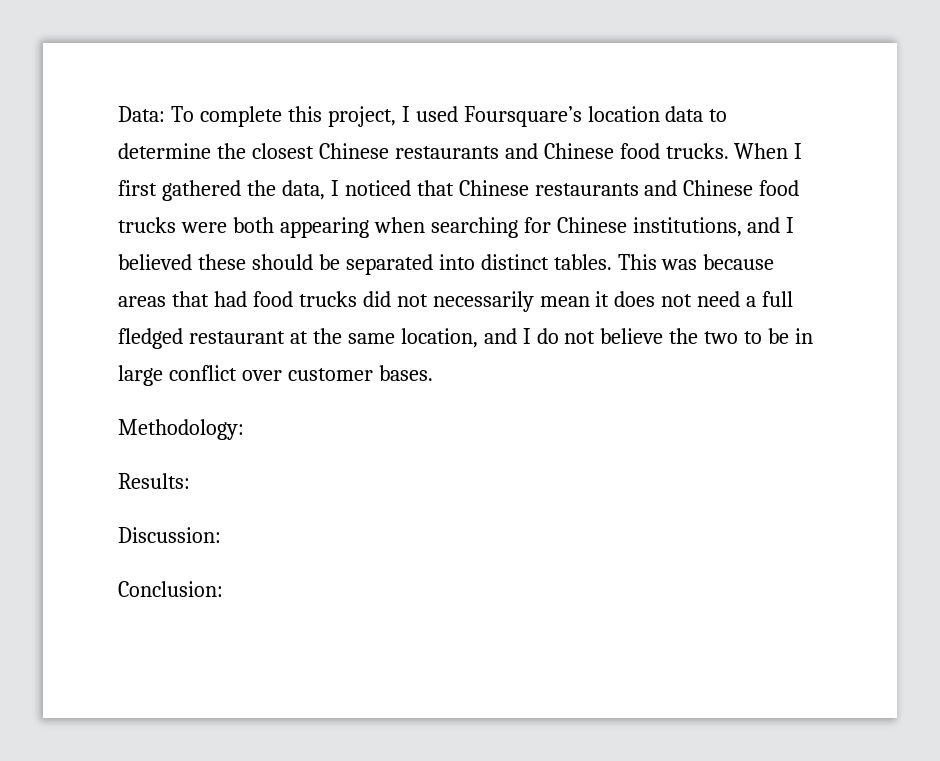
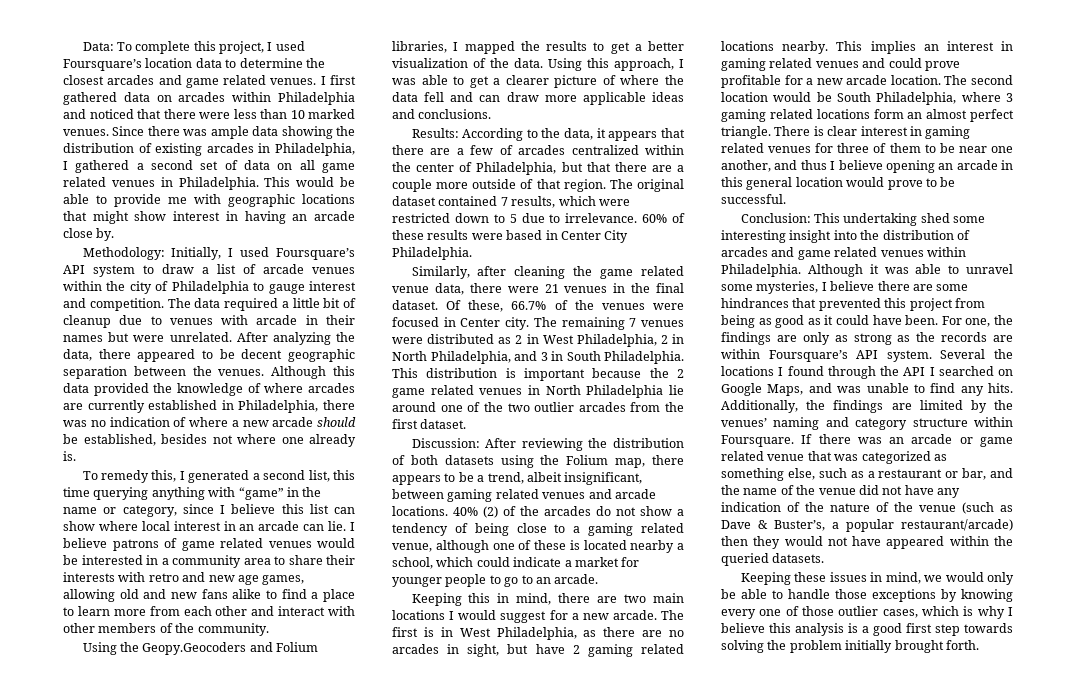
[318,143,803,159] [118,180,800,201] [118,217,795,238] [118,254,775,275] [118,291,794,312] [118,328,814,349] [118,365,433,386] [118,419,244,440] [118,473,190,489] [118,527,221,543] [118,581,223,597] Chinese restaurants and Chinese food trucks. When I first gathered the data, I noticed that Chinese restaurants and Chinese food trucks were both appearing when searching for Chinese institutions, and I believed these should be separated into distinct tables. This was because areas that had food trucks did not necessarily mean it does not need a full fledged restaurant at the same location, and I do not believe the two to be in large conflict over customer bases. // Methodology: // Results: // Discussion: // Conclusion: -> [107,75,356,88] [63,92,355,105] [63,109,355,119] [63,126,355,139] [63,143,355,156] [63,160,356,173] [63,177,355,190] [63,194,355,207] [63,211,355,224] [63,228,115,241] [82,247,355,260] [63,264,355,277] [63,281,356,294] [63,298,356,311] [63,315,355,328] [63,332,355,345] [63,349,355,362] [63,366,356,379] [63,383,355,396] [63,400,355,413] [63,417,356,427] [63,434,356,447] [63,451,76,461] [82,470,355,483] [63,487,322,500] [63,504,355,517] [63,521,355,531] [63,538,355,551] [63,555,355,568] [63,572,305,585] [63,589,355,602] [63,606,355,616] [63,623,269,636] [82,642,319,655] [392,41,684,54] [392,58,684,71] [392,75,684,88] [392,92,684,105] [392,109,492,119] [411,128,685,141] [392,145,684,155] [392,162,684,175] [392,179,684,192] [392,196,630,208] [392,213,685,223] [392,230,629,243] [392,247,472,260] [411,266,684,279] [392,283,684,295] [392,300,684,312] [392,317,684,330] [392,334,684,347] [392,351,684,364] [392,368,684,381] [392,385,684,398] [392,402,684,412] [392,419,467,429] [411,438,684,451] [392,455,684,468] [392,472,643,485] [392,489,656,502] [392,506,684,518] [392,523,684,536] [392,540,684,553] [392,557,640,569] [392,574,599,587] [411,593,684,606] [392,610,684,623] [392,627,684,640] [392,644,684,657] [721,41,1013,54] [721,58,960,71] [721,75,1013,88] [721,92,1013,105] [721,109,1014,122] [721,126,971,139] [721,143,1013,153] [721,160,1013,173] [721,177,956,190] [721,194,786,204] [740,213,986,226] [721,230,970,243] [721,247,966,260] [721,264,1013,277] [721,281,969,294] [721,298,985,311] [721,315,1013,328] [721,332,1013,345] [721,349,1013,362] [721,366,1013,379] [721,383,1013,396] [721,400,1013,413] [721,417,1013,430] [721,434,1013,447] [721,451,947,464] [721,468,1013,481] [721,485,960,498] [721,502,1013,514] [721,519,1013,532] [721,536,1013,549] [721,553,825,566] [740,572,1014,585] [721,589,1013,602] [721,606,1013,619] [721,623,1013,636] [721,640,979,653] arcades and game related venues. I first gathered data on arcades within Philadelphia and noticed that there were less than 10 marked venues. Since there was ample data showing the distribution of existing arcades in Philadelphia, I gathered a second set of data on all game related venues in Philadelphia. This would be able to provide me with geographic locations that might show interest in having an arcade close by. // Methodology: Initially, I used Foursquare’s API system to draw a list of arcade venues within the city of Philadelphia to gauge interest and competition. The data required a little bit of cleanup due to venues with arcade in their names but were unrelated. After analyzing the data, there appeared to be decent geographic separation between the venues. Although this data provided the knowledge of where arcades are currently established in Philadelphia, there was no indication of where a new arcade should be established, besides not where one already is. // To remedy this, I generated a second list, this time querying anything with “game” in the name or category, since I believe this list can show where local interest in an arcade can lie. I believe patrons of game related venues would be interested in a community area to share their interests with retro and new age games, allowing old and new fans alike to find a place to learn more from each other and interact with other members of the community. // Using the Geopy.Geocoders and Folium libraries, I mapped the results to get a better visualization of the data. Using this approach, I was able to get a clearer picture of where the data fell and can draw more applicable ideas and conclusions. // Results: According to the data, it appears that there are a few of arcades centralized within the center of Philadelphia, but that there are a couple more outside of that region. The original dataset contained 7 results, which were restricted down to 5 due to irrelevance. 60% of these results were based in Center City Philadelphia. // Similarly, after cleaning the game related venue data, there were 21 venues in the final dataset. Of these, 66.7% of the venues were focused in Center city. The remaining 7 venues were distributed as 2 in West Philadelphia, 2 in North Philadelphia, and 3 in South Philadelphia. This distribution is important because the 2 game related venues in North Philadelphia lie around one of the two outlier arcades from the first dataset. // Discussion: After reviewing the distribution of both datasets using the Folium map, there appears to be a trend, albeit insignificant, between gaming related venues and arcade locations. 40% (2) of the arcades do not show a tendency of being close to a gaming related venue, although one of these is located nearby a school, which could indicate a market for younger people to go to an arcade. // Keeping this in mind, there are two main locations I would suggest for a new arcade. The first is in West Philadelphia, as there are no arcades in sight, but have 2 gaming related locations nearby. This implies an interest in gaming related venues and could prove profitable for a new arcade location. The second location would be South Philadelphia, where 3 gaming related locations form an almost perfect triangle. There is clear interest in gaming related venues for three of them to be near one another, and thus I believe opening an arcade in this general location would prove to be successful. // Conclusion: This undertaking shed some interesting insight into the distribution of arcades and game related venues within Philadelphia. Although it was able to unravel some mysteries, I believe there are some hindrances that prevented this project from being as good as it could have been. For one, the findings are only as strong as the records are within Foursquare’s API system. Several the locations I found through the API I searched on Google Maps, and was unable to find any hits. Additionally, the findings are limited by the venues’ naming and category structure within Foursquare. If there was an arcade or game related venue that was categorized as something else, such as a restaurant or bar, and the name of the venue did not have any indication of the nature of the venue (such as Dave & Buster’s, a popular restaurant/arcade) then they would not have appeared within the queried datasets. // Keeping these issues in mind, we would only be able to handle those exceptions by knowing every one of those outlier cases, which is why I believe this analysis is a good first step towards solving the problem initially brought forth.

